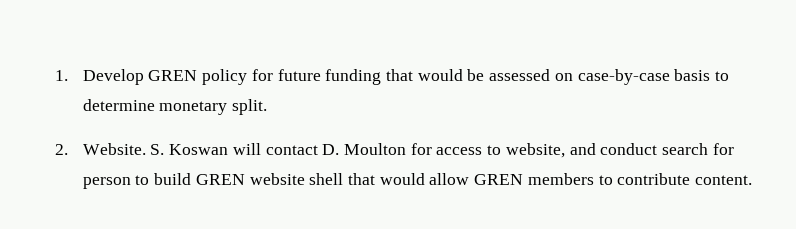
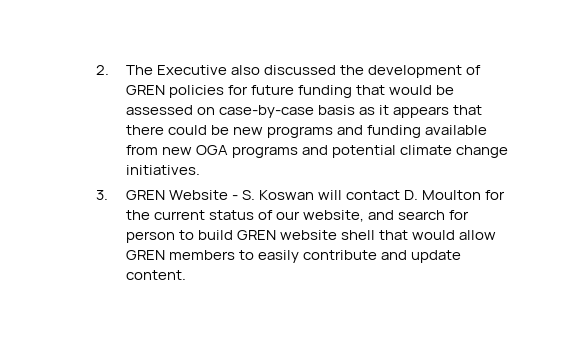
[54,69,248,85] 1. Develop GREN policy -> [96,65,482,78] [125,85,224,98] 2. The Executive also discussed the development of GREN policies
[715,71,730,81] [82,99,268,115] [54,143,146,155] to determine monetary split. // 2. Website. -> [359,105,483,118] [125,125,488,138] [125,145,509,158] [125,165,200,175] [96,190,238,200] as it appears that there could be new programs and funding available from new OGA programs and potential climate change initiatives. // 3. GREN Website -
[436,145,502,155] access to -> [125,210,301,220] the current status of our
[600,143,658,155] conduct -> (395, 215) none
[617,173,691,185] contribute -> [258,250,462,263] easily contribute and update

